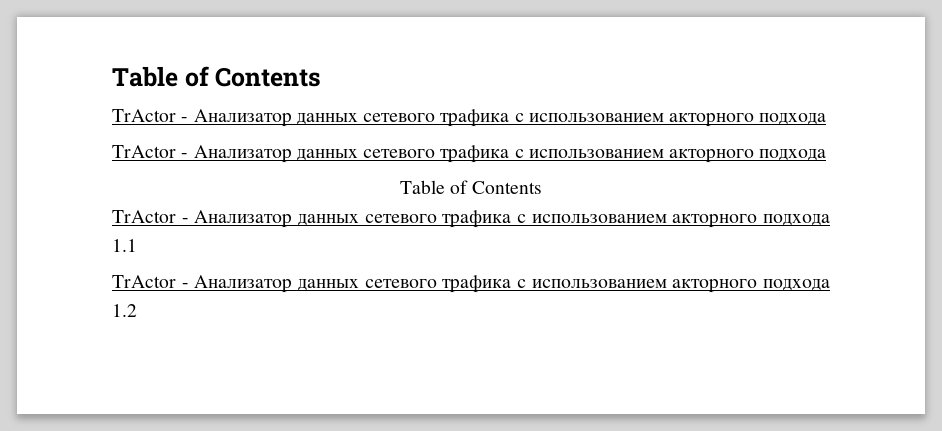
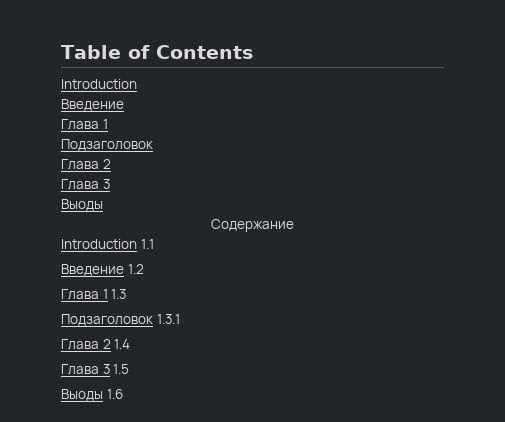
[112,66,321,87] [112,109,827,127] [112,145,827,163] [399,180,543,194] [112,210,830,228] [112,239,137,252] [112,275,830,293] [112,304,137,317] Table of Contents // TrActor - Анализатор данных сетевого трафика с использованием акторного подхода // TrActor - Анализатор данных сетевого трафика с использованием акторного подхода // Table of Contents // TrActor - Анализатор данных сетевого трафика с использованием акторного подхода 1.1 // TrActor - Анализатор данных сетевого трафика с использованием акторного подхода 1.2 -> [61,45,253,59] [61,79,137,89] [61,99,124,111] [61,119,108,130] [61,139,153,151] [61,159,111,170] [61,179,110,190] [61,199,103,211] [211,219,294,232] [61,239,154,249] [61,264,144,276] [61,289,127,300] [61,314,180,326] [61,339,131,350] [61,364,130,375] [61,389,123,401] Table of Contents // Introduction // Введение // Глава 1 // Подзаголовок // Глава 2 // Глава 3 // Выоды // Содержание // Introduction 1.1 // Введение 1.2 // Глава 1 1.3 // Подзаголовок 1.3.1 // Глава 2 1.4 // Глава 3 1.5 // Выоды 1.6

